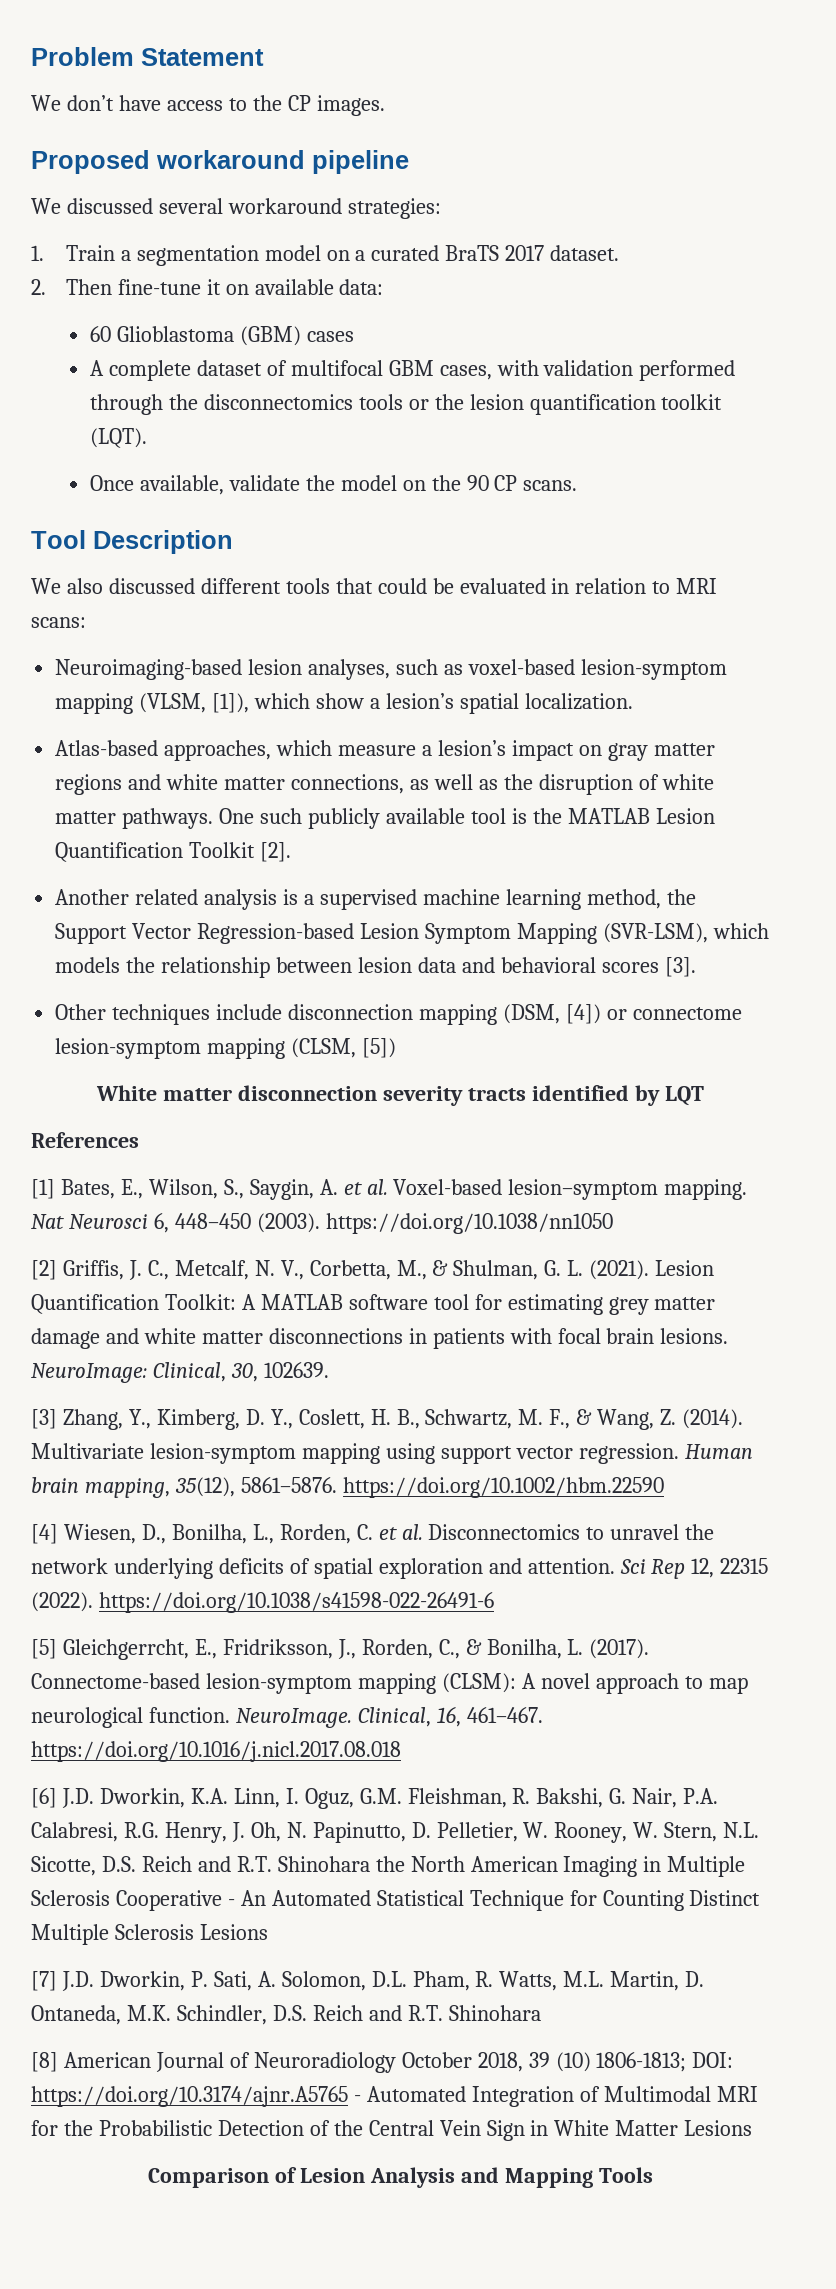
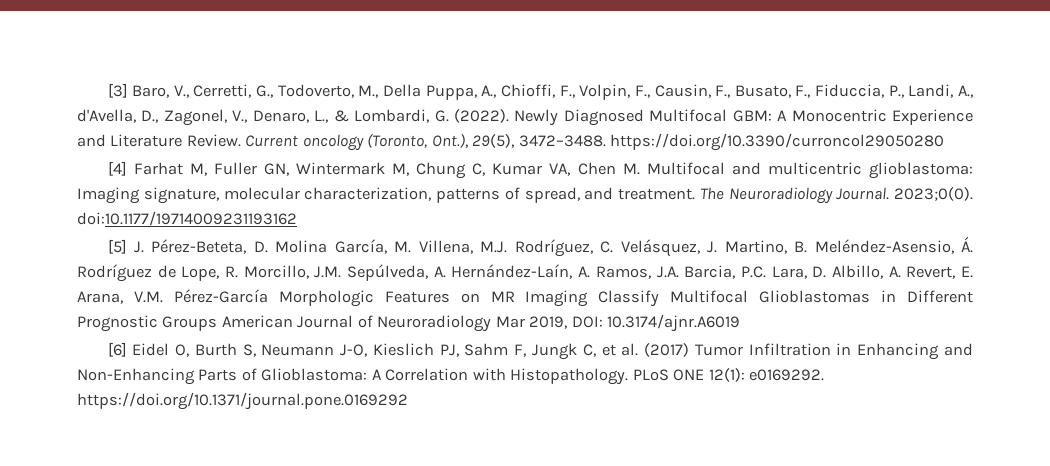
[31,47,264,66] [31,95,385,116] [31,150,409,174] [31,198,441,219] [31,245,620,266] [31,279,384,295] [89,326,354,346] [89,360,736,381] [89,394,723,415] [89,428,147,448] [89,475,578,495] [31,530,233,554] [31,578,718,594] [31,617,86,628] [55,659,727,680] [55,693,633,714] [55,740,715,761] [55,774,714,795] [55,808,715,829] [55,842,292,862] [55,889,696,910] [55,923,769,944] [55,957,696,978] [55,1004,742,1025] [55,1038,397,1059] [96,1085,704,1106] [31,1132,139,1148] [31,1179,748,1200] [31,1213,613,1234] [31,1260,715,1280] [31,1294,716,1315] [31,1328,729,1349] [31,1362,329,1383] [31,1409,744,1430] [31,1443,753,1464] [31,1477,664,1498] [31,1524,715,1544] [31,1558,769,1579] [31,1592,494,1613] [31,1639,650,1660] [31,1673,748,1694] [31,1706,543,1728] [31,1741,401,1762] [31,1788,719,1809] [31,1822,760,1843] [31,1856,746,1877] [31,1890,761,1911] [31,1924,268,1945] [31,1971,705,1991] [31,2005,541,2025] [31,2052,734,2073] [31,2086,758,2107] [31,2120,753,2141] [148,2167,653,2188] Problem Statement // We don’t have access to the CP images. // Proposed workaround pipeline // We discussed several workaround strategies: // 1. Train a segmentation model on a curated BraTS 2017 dataset. // 2. Then fine-tune it on available data: // 60 Glioblastoma (GBM) cases // A complete dataset of multifocal GBM cases, with validation performed through the disconnectomics tools or the lesion quantification toolkit (LQT). // Once available, validate the model on the 90 CP scans. // Tool Description // We also discussed different tools that could be evaluated in relation to MRI scans: // Neuroimaging-based lesion analyses, such as voxel-based lesion-symptom mapping (VLSM, [1]), which show a lesion’s spatial localization. // Atlas-based approaches, which measure a lesion’s impact on gray matter regions and white matter connections, as well as the disruption of white matter pathways. One such publicly available tool is the MATLAB Lesion Quantification Toolkit [2]. // Another related analysis is a supervised machine learning method, the Support Vector Regression-based Lesion Symptom Mapping (SVR-LSM), which models the relationship between lesion data and behavioral scores [3]. // Other techniques include disconnection mapping (DSM, [4]) or connectome lesion-symptom mapping (CLSM, [5]) // White matter disconnection severity tracts identified by LQT // References // [1] Bates, E., Wilson, S., Saygin, A. et al. Voxel-based lesion–symptom mapping. Nat Neurosci 6, 448–450 (2003). https://doi.org/10.1038/nn1050 // [2] Griffis, J. C., Metcalf, N. V., Corbetta, M., & Shulman, G. L. (2021). Lesion Quantification Toolkit: A MATLAB software tool for estimating grey matter damage and white matter disconnections in patients with focal brain lesions. NeuroImage: Clinical, 30, 102639. // [3] Zhang, Y., Kimberg, D. Y., Coslett, H. B., Schwartz, M. F., & Wang, Z. (2014). Multivariate lesion-symptom mapping using support vector regression. Human brain mapping, 35(12), 5861–5876. https://doi.org/10.1002/hbm.22590 // [4] Wiesen, D., Bonilha, L., Rorden, C. et al. Disconnectomics to unravel the network underlying deficits of spatial exploration and attention. Sci Rep 12, 22315 (2022). https://doi.org/10.1038/s41598-022-26491-6 // [5] Gleichgerrcht, E., Fridriksson, J., Rorden, C., & Bonilha, L. (2017). Connectome-based lesion-symptom mapping (CLSM): A novel approach to map neurological function. NeuroImage. Clinical, 16, 461–467. https://doi.org/10.1016/j.nicl.2017.08.018 // [6] J.D. Dworkin, K.A. Linn, I. Oguz, G.M. Fleishman, R. Bakshi, G. Nair, P.A. Calabresi, R.G. Henry, J. Oh, N. Papinutto, D. Pelletier, W. Rooney, W. Stern, N.L. Sicotte, D.S. Reich and R.T. Shinohara the North American Imaging in Multiple Sclerosis Cooperative - An Automated Statistical Technique for Counting Distinct Multiple Sclerosis Lesions // [7] J.D. Dworkin, P. Sati, A. Solomon, D.L. Pham, R. Watts, M.L. Martin, D. Ontaneda, M.K. Schindler, D.S. Reich and R.T. Shinohara // [8] American Journal of Neuroradiology October 2018, 39 (10) 1806-1813; DOI: https://doi.org/10.3174/ajnr.A5765 - Automated Integration of Multimodal MRI for the Probabilistic Detection of the Central Vein Sign in White Matter Lesions // Comparison of Lesion Analysis and Mapping Tools -> [107,83,974,100] [77,109,973,126] [77,133,945,151] [107,161,973,179] [77,187,973,204] [77,211,297,226] [107,236,973,257] [77,264,974,282] [77,289,973,307] [77,314,741,332] [107,342,973,360] [77,368,825,385] [77,392,408,410] [3] Baro, V., Cerretti, G., Todoverto, M., Della Puppa, A., Chioffi, F., Volpin, F., Causin, F., Busato, F., Fiduccia, P., Landi, A., d'Avella, D., Zagonel, V., Denaro, L., & Lombardi, G. (2022). Newly Diagnosed Multifocal GBM: A Monocentric Experience and Literature Review. Current oncology (Toronto, Ont.), 29(5), 3472–3488. https://doi.org/10.3390/curroncol29050280 // [4] Farhat M, Fuller GN, Wintermark M, Chung C, Kumar VA, Chen M. Multifocal and multicentric glioblastoma: Imaging signature, molecular characterization, patterns of spread, and treatment. The Neuroradiology Journal. 2023;0(0). doi:10.1177/19714009231193162 // [5] J. Pérez-Beteta, D. Molina García, M. Villena, M.J. Rodríguez, C. Velásquez, J. Martino, B. Meléndez-Asensio, Á. Rodríguez de Lope, R. Morcillo, J.M. Sepúlveda, A. Hernández-Laín, A. Ramos, J.A. Barcia, P.C. Lara, D. Albillo, A. Revert, E. Arana, V.M. Pérez-García Morphologic Features on MR Imaging Classify Multifocal Glioblastomas in Different Prognostic Groups American Journal of Neuroradiology Mar 2019, DOI: 10.3174/ajnr.A6019 // [6] Eidel O, Burth S, Neumann J-O, Kieslich PJ, Sahm F, Jungk C, et al. (2017) Tumor Infiltration in Enhancing and Non-Enhancing Parts of Glioblastoma: A Correlation with Histopathology. PLoS ONE 12(1): e0169292. https://doi.org/10.1371/journal.pone.0169292

